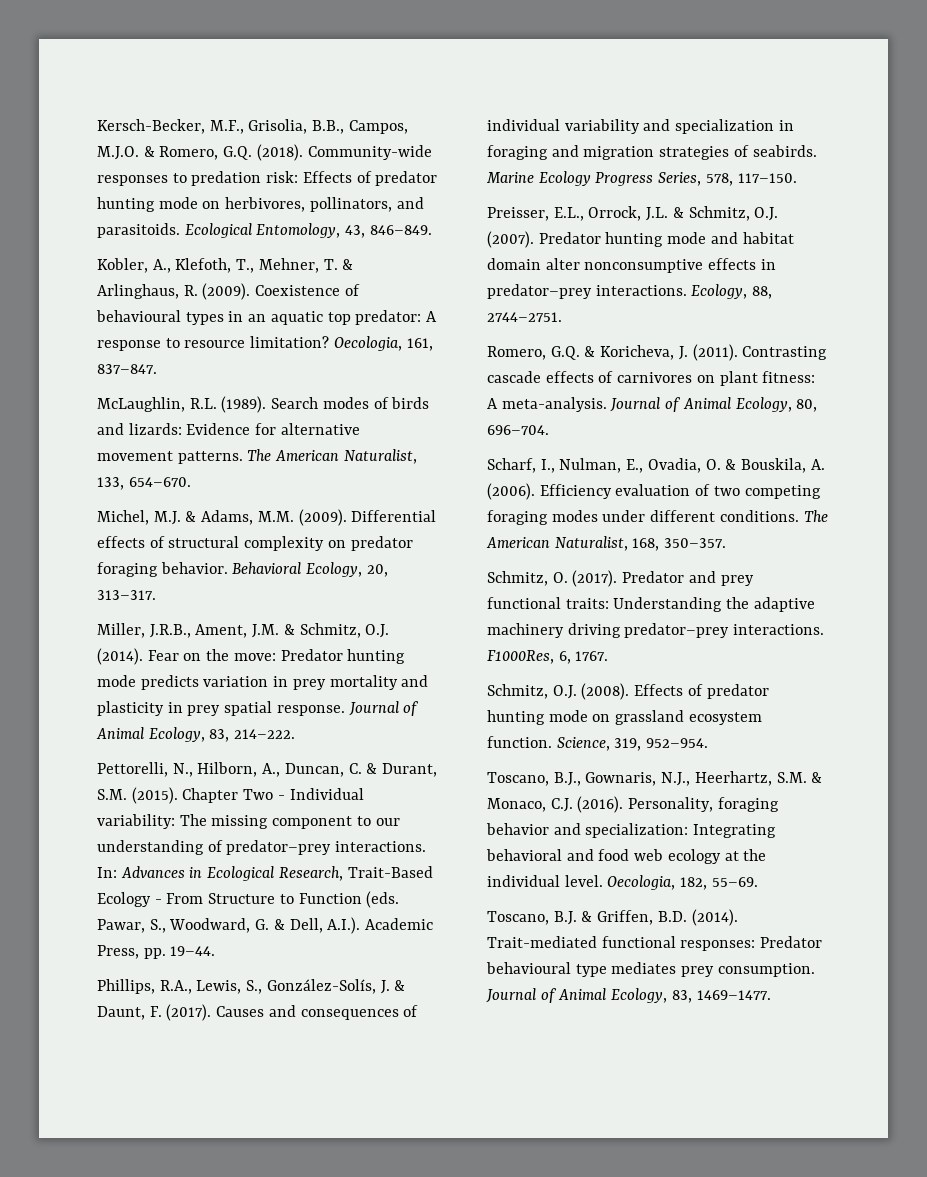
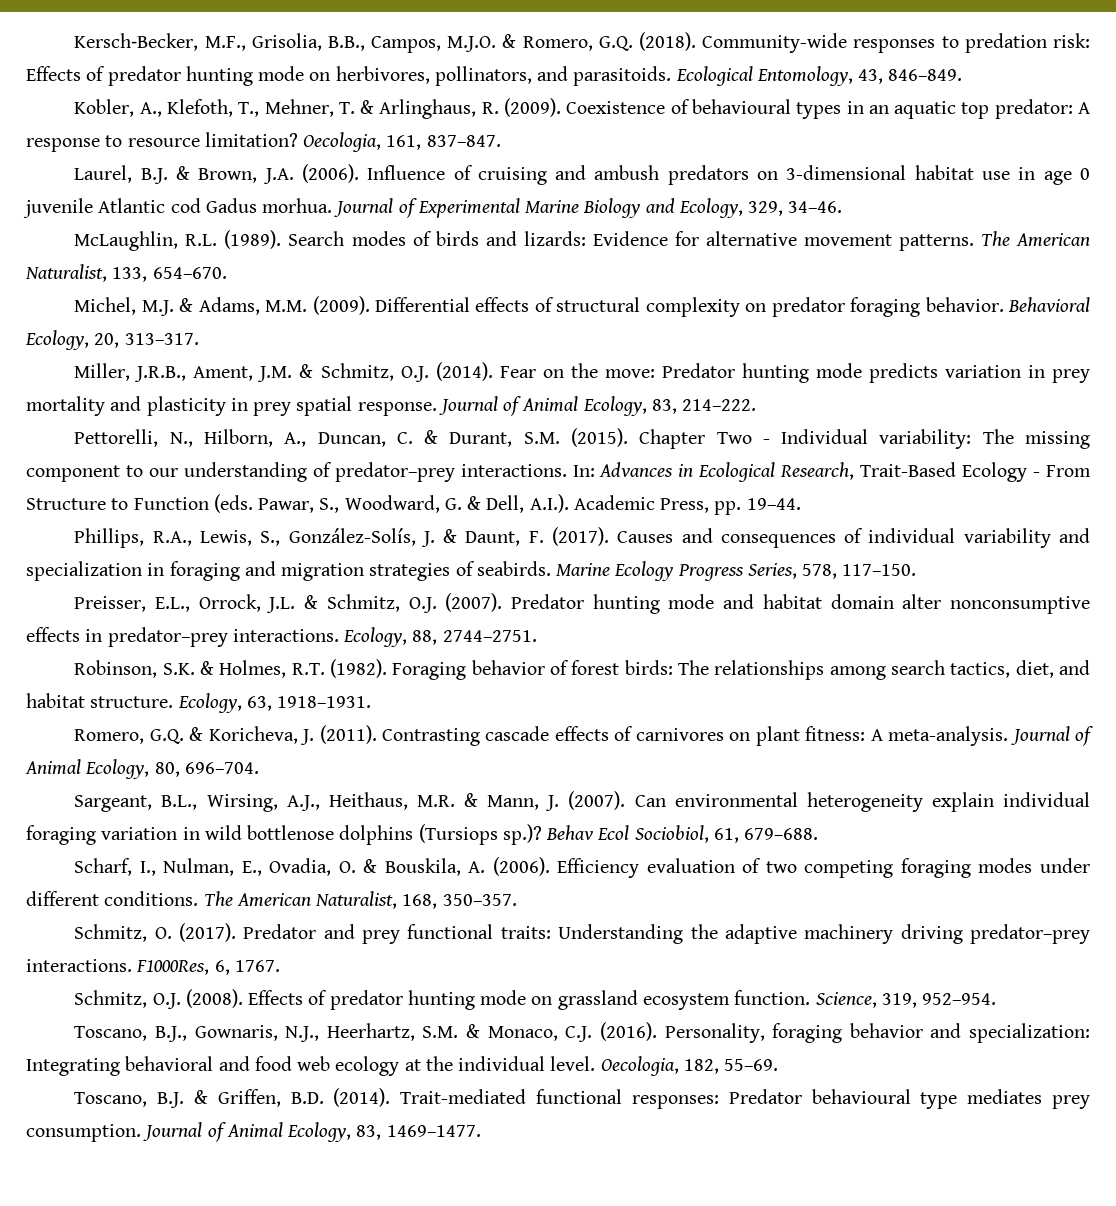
(157, 369) none -> [74,164,1091,185] [23,198,843,218] // Laurel, B.J. & Brown, J.A. (2006). Influence of cruising and ambush predators on 3-dimensional habitat use in age 0 juvenile Atlantic cod Gadus morhua. Journal of Experimental Marine Biology and Ecology, 329, 34–46.
(562, 317) none -> [74,659,1090,680] [26,693,372,713] // Robinson, S.K. & Holmes, R.T. (1982). Foraging behavior of forest birds: The relationships among search tactics, diet, and habitat structure. Ecology, 63, 1918–1931.
(549, 430) none -> [74,791,1090,812] [26,824,819,845] // Sargeant, B.L., Wirsing, A.J., Heithaus, M.R. & Mann, J. (2007). Can environmental heterogeneity explain individual foraging variation in wild bottlenose dolphins (Tursiops sp.)? Behav Ecol Sociobiol, 61, 679–688.

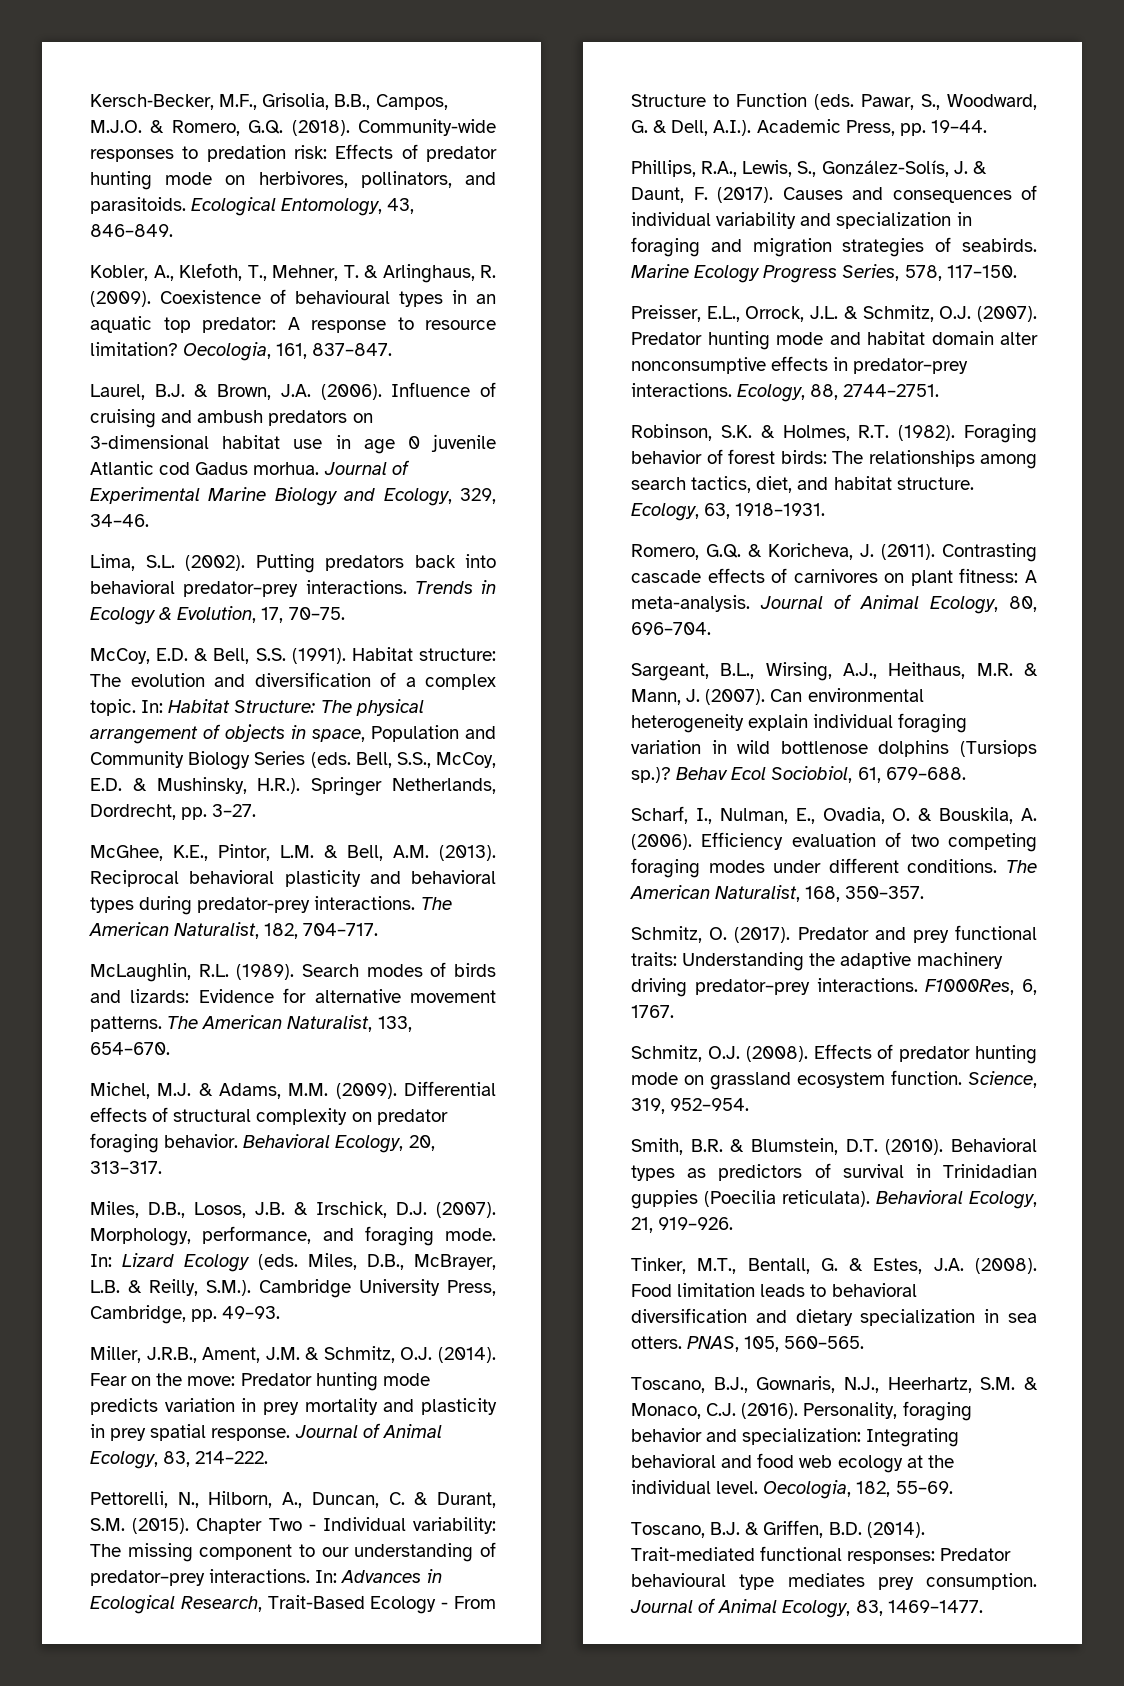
(843, 207) none -> [90,554,496,573] [90,580,496,597] [90,606,345,625] [90,647,496,664] [90,672,496,690] [90,699,424,716] [90,724,496,744] [90,751,497,770] [90,777,497,796] [90,804,257,820] [90,844,496,861] [90,870,496,887] [90,896,452,915] [89,922,379,939] // Lima, S.L. (2002). Putting predators back into behavioral predator–prey interactions. Trends in Ecology & Evolution, 17, 70–75. // McCoy, E.D. & Bell, S.S. (1991). Habitat structure: The evolution and diversification of a complex topic. In: Habitat Structure: The physical arrangement of objects in space, Population and Community Biology Series (eds. Bell, S.S., McCoy, E.D. & Mushinsky, H.R.). Springer Netherlands, Dordrecht, pp. 3–27. // McGhee, K.E., Pintor, L.M. & Bell, A.M. (2013). Reciprocal behavioral plasticity and behavioral types during predator-prey interactions. The American Naturalist, 182, 704–717.
(199, 339) none -> [90,1201,496,1218] [90,1226,496,1246] [90,1253,496,1272] [90,1279,496,1298] [90,1305,281,1324] // Miles, D.B., Losos, J.B. & Irschick, D.J. (2007). Morphology, performance, and foraging mode. In: Lizard Ecology (eds. Miles, D.B., McBrayer, L.B. & Reilly, S.M.). Cambridge University Press, Cambridge, pp. 49–93.
(997, 999) none -> [631,1138,1037,1155] [631,1163,1037,1181] [631,1190,1037,1209] [631,1217,734,1233] [631,1257,1037,1274] [631,1283,917,1297] [631,1308,1037,1326] [631,1336,865,1352] // Smith, B.R. & Blumstein, D.T. (2010). Behavioral types as predictors of survival in Trinidadian guppies (Poecilia reticulata). Behavioral Ecology, 21, 919–926. // Tinker, M.T., Bentall, G. & Estes, J.A. (2008). Food limitation leads to behavioral diversification and dietary specialization in sea otters. PNAS, 105, 560–565.

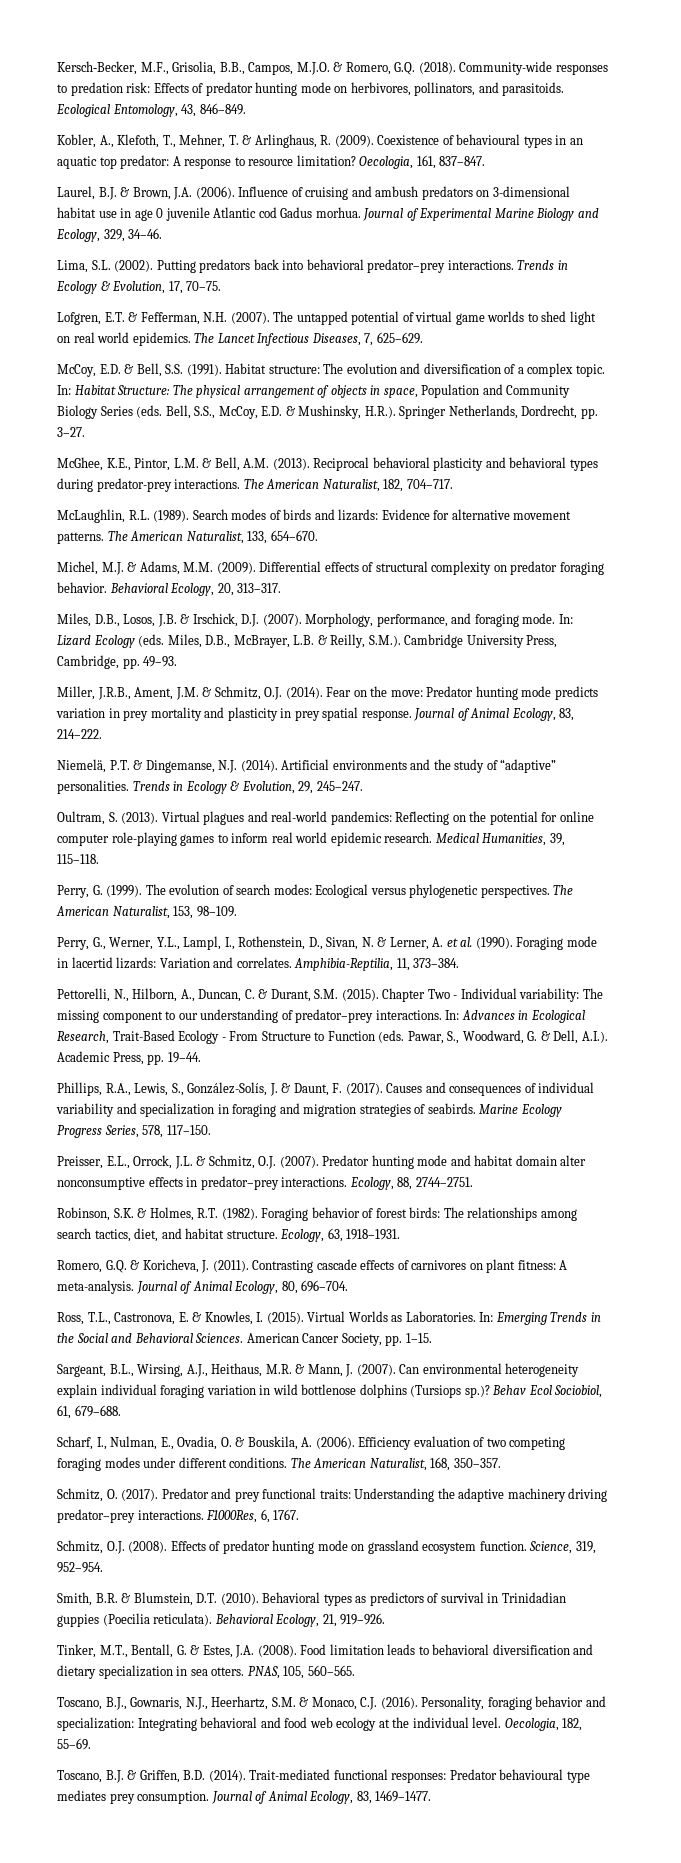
(345, 613) none -> [57,311,596,325] [57,332,423,346] // Lofgren, E.T. & Fefferman, N.H. (2007). The untapped potential of virtual game worlds to shed light on real world epidemics. The Lancet Infectious Diseases, 7, 625–629.
(269, 1457) none -> [57,759,557,773] [57,780,363,794] [57,811,594,825] [57,832,565,846] [57,854,99,864] [57,884,574,898] [56,906,237,919] [57,936,597,950] [57,957,460,971] // Niemelä, P.T. & Dingemanse, N.J. (2014). Artificial environments and the study of “adaptive” personalities. Trends in Ecology & Evolution, 29, 245–247. // Oultram, S. (2013). Virtual plagues and real-world pandemics: Reflecting on the potential for online computer role-playing games to inform real world epidemic research. Medical Humanities, 39, 115–118. // Perry, G. (1999). The evolution of search modes: Ecological versus phylogenetic perspectives. The American Naturalist, 153, 98–109. // Perry, G., Werner, Y.L., Lampl, I., Rothenstein, D., Sivan, N. & Lerner, A. et al. (1990). Foraging mode in lacertid lizards: Variation and correlates. Amphibia-Reptilia, 11, 373–384.
(711, 628) none -> [57,1311,601,1325] [57,1333,432,1346] // Ross, T.L., Castronova, E. & Knowles, I. (2015). Virtual Worlds as Laboratories. In: Emerging Trends in the Social and Behavioral Sciences. American Cancer Society, pp. 1–15.

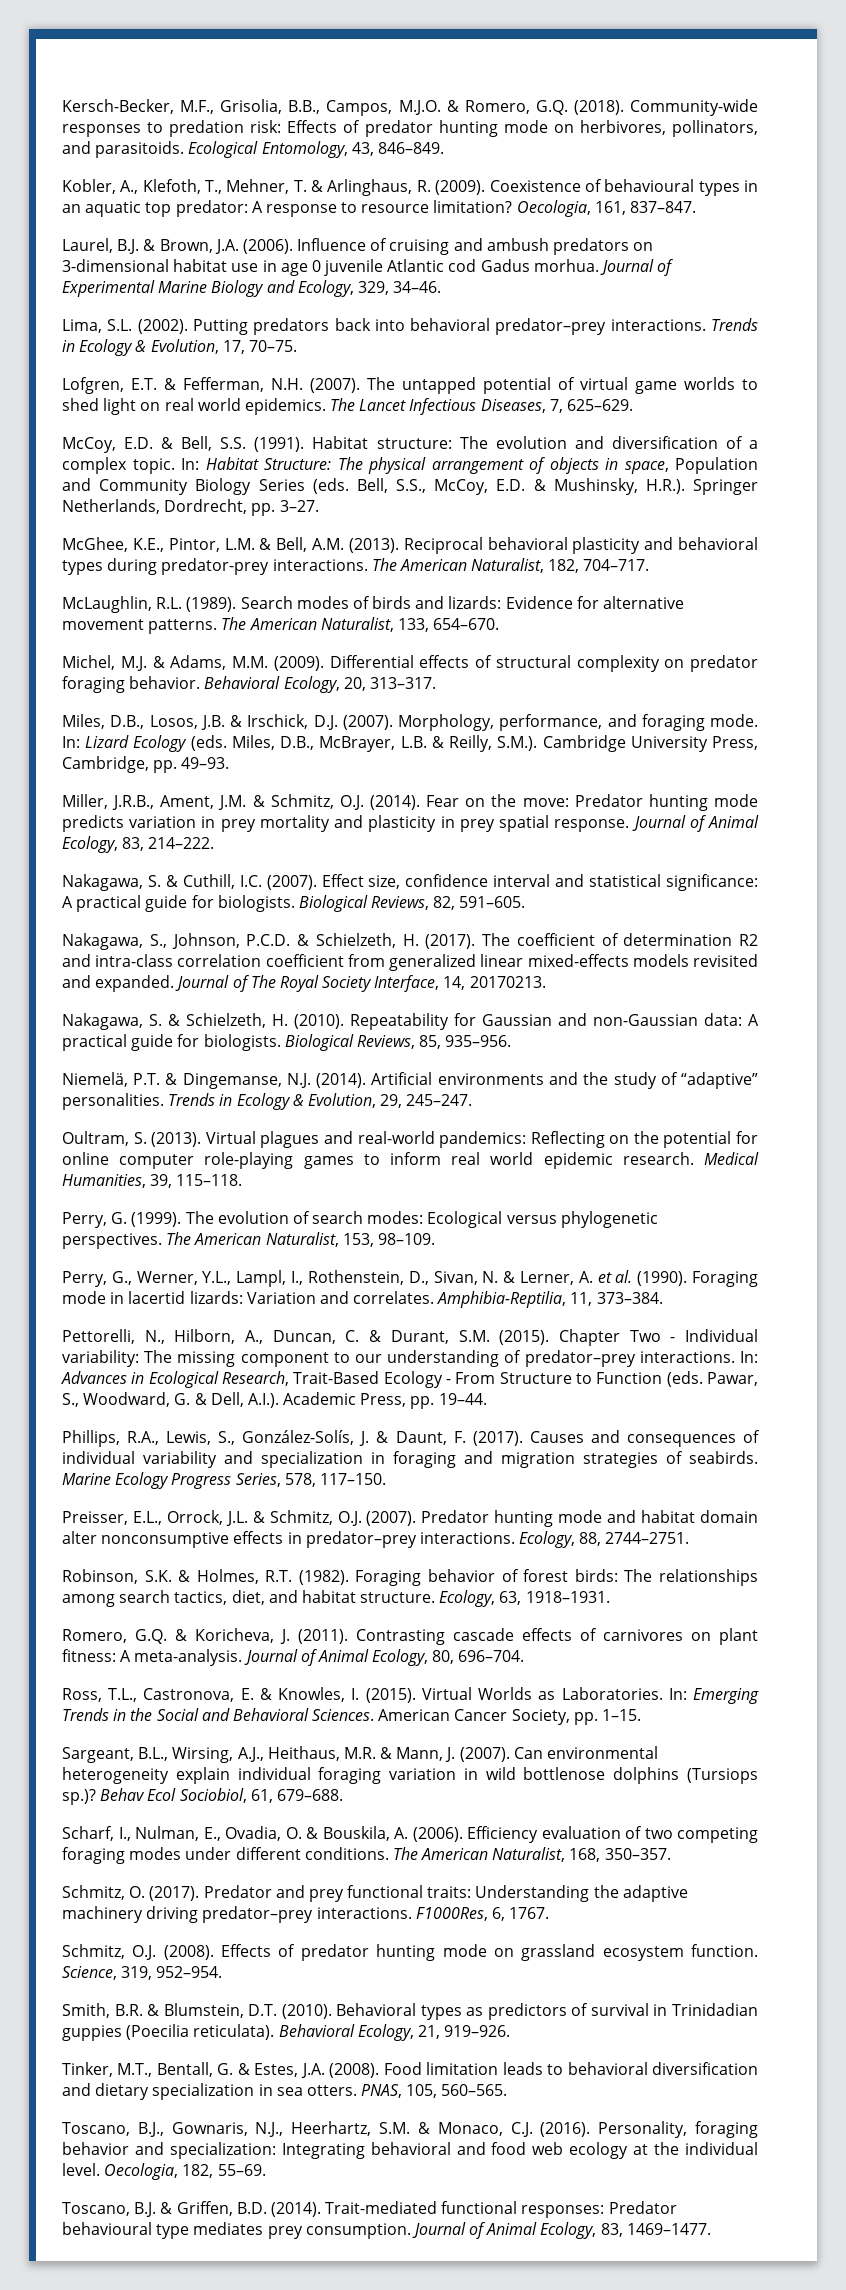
(102, 734) none -> [62,874,758,891] [62,895,526,912] [62,933,759,950] [62,954,758,971] [62,975,546,992] [62,1013,759,1030] [62,1034,512,1051] // Nakagawa, S. & Cuthill, I.C. (2007). Effect size, confidence interval and statistical significance: A practical guide for biologists. Biological Reviews, 82, 591–605. // Nakagawa, S., Johnson, P.C.D. & Schielzeth, H. (2017). The coefficient of determination R2 and intra-class correlation coefficient from generalized linear mixed-effects models revisited and expanded. Journal of The Royal Society Interface, 14, 20170213. // Nakagawa, S. & Schielzeth, H. (2010). Repeatability for Gaussian and non-Gaussian data: A practical guide for biologists. Biological Reviews, 85, 935–956.

